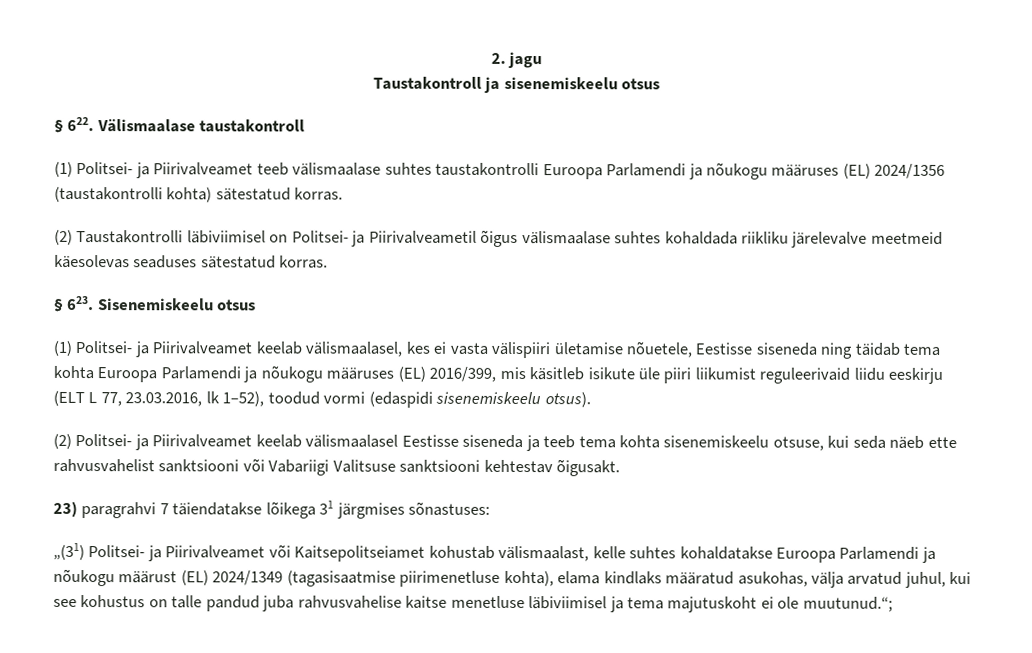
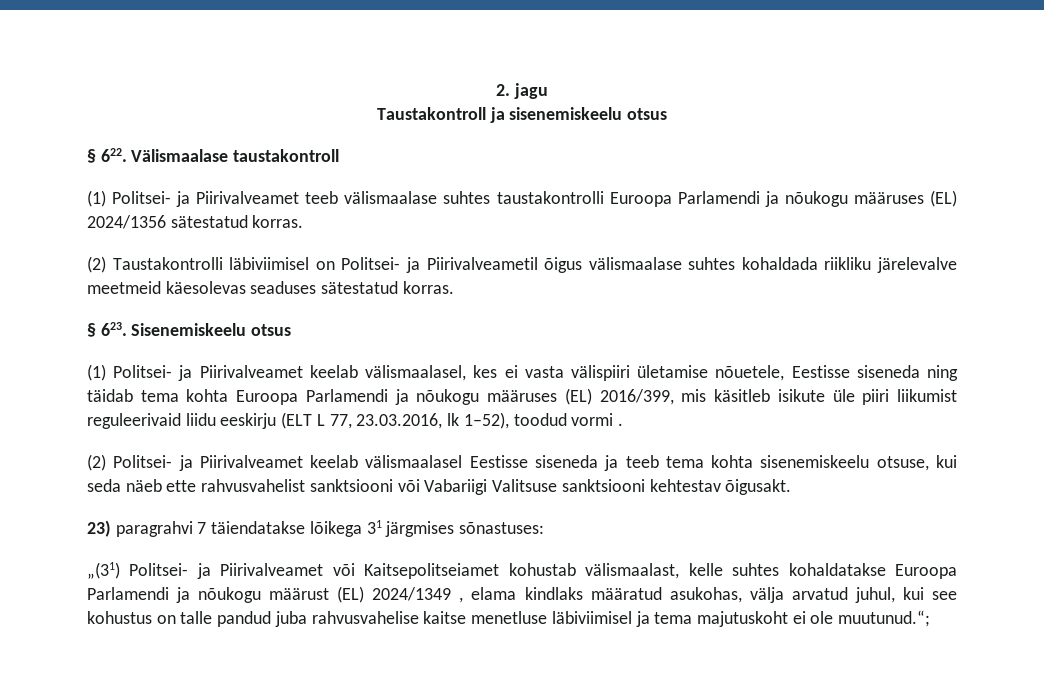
[54,186,213,203] (taustakontrolli kohta) -> (166, 222) none
[368,391,591,408] (edaspidi sisenemiskeelu otsus). -> [617,423,623,426] .
[286,570,554,587] (tagasisaatmise piirimenetluse kohta), -> [459,597,464,603] ,

